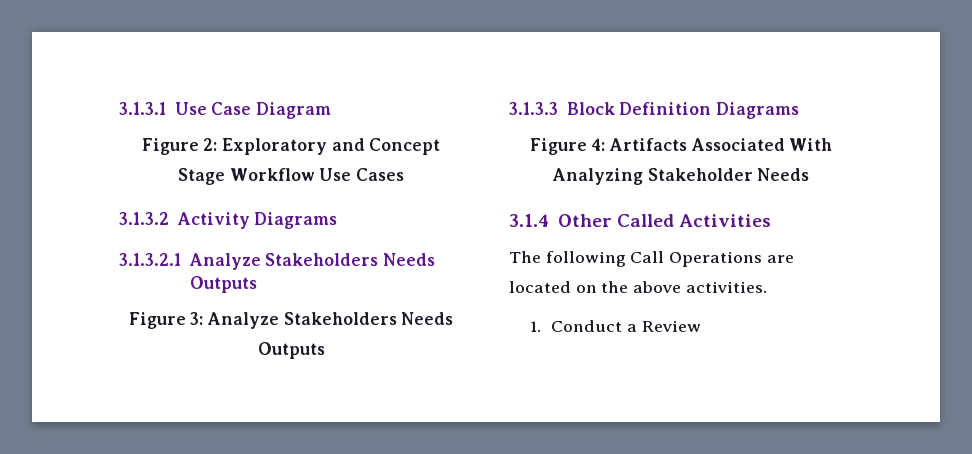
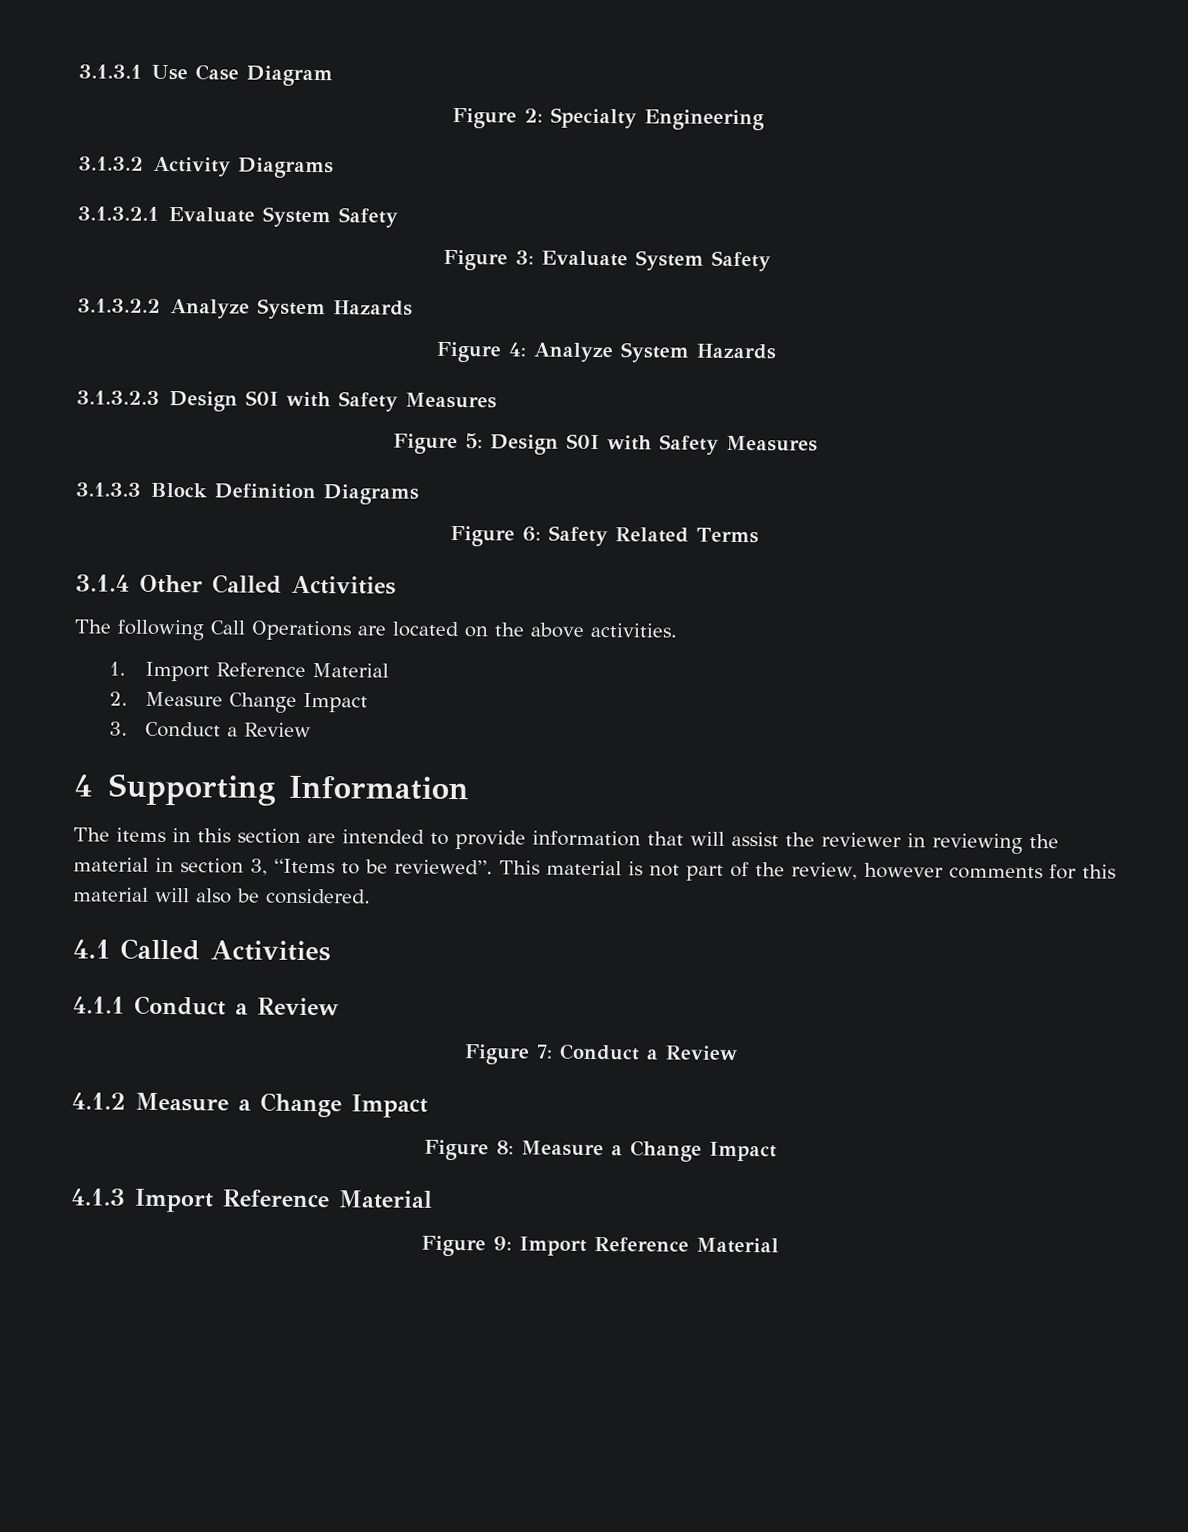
[222,138,441,155] [177,168,405,185] [119,212,338,229] [119,253,436,270] [189,276,257,293] [128,312,454,329] [257,342,325,359] Exploratory and Concept Stage Workflow Use Cases // 3.1.3.2 Activity Diagrams // 3.1.3.2.1 Analyze Stakeholders Needs Outputs // Figure 3: Analyze Stakeholders Needs Outputs -> [549,107,765,131] [78,156,335,179] [77,206,399,228] [442,249,771,272] [77,298,414,320] [435,341,776,363] [76,390,498,412] [393,433,818,455] Specialty Engineering // 3.1.3.2 Activity Diagrams // 3.1.3.2.1 Evaluate System Safety // Figure 3: Evaluate System Safety // 3.1.3.2.2 Analyze System Hazards // Figure 4: Analyze System Hazards // 3.1.3.2.3 Design S0I with Safety Measures // Figure 5: Design S0I with Safety Measures
[591,138,833,151] [551,168,810,185] 4: Artifacts Associated With Analyzing Stakeholder Needs -> [522,525,760,547] 6: Safety Related Terms
[551,320,701,332] Conduct a Review -> [144,661,389,682] [109,691,368,713] [109,721,311,738] [73,773,470,806] [73,827,1059,854] [73,857,1116,881] [73,887,371,905] [72,938,332,962] [72,995,340,1016] [464,1043,738,1065] [71,1092,429,1118] [424,1139,777,1162] [70,1188,434,1213] [420,1235,779,1257] Import Reference Material // 2. Measure Change Impact // 3. Conduct a Review // 4 Supporting Information // The items in this section are intended to provide information that will assist the reviewer in reviewing the material in section 3, “Items to be reviewed”. This material is not part of the review, however comments for this material will also be considered. // 4.1 Called Activities // 4.1.1 Conduct a Review // Figure 7: Conduct a Review // 4.1.2 Measure a Change Impact // Figure 8: Measure a Change Impact // 4.1.3 Import Reference Material // Figure 9: Import Reference Material

